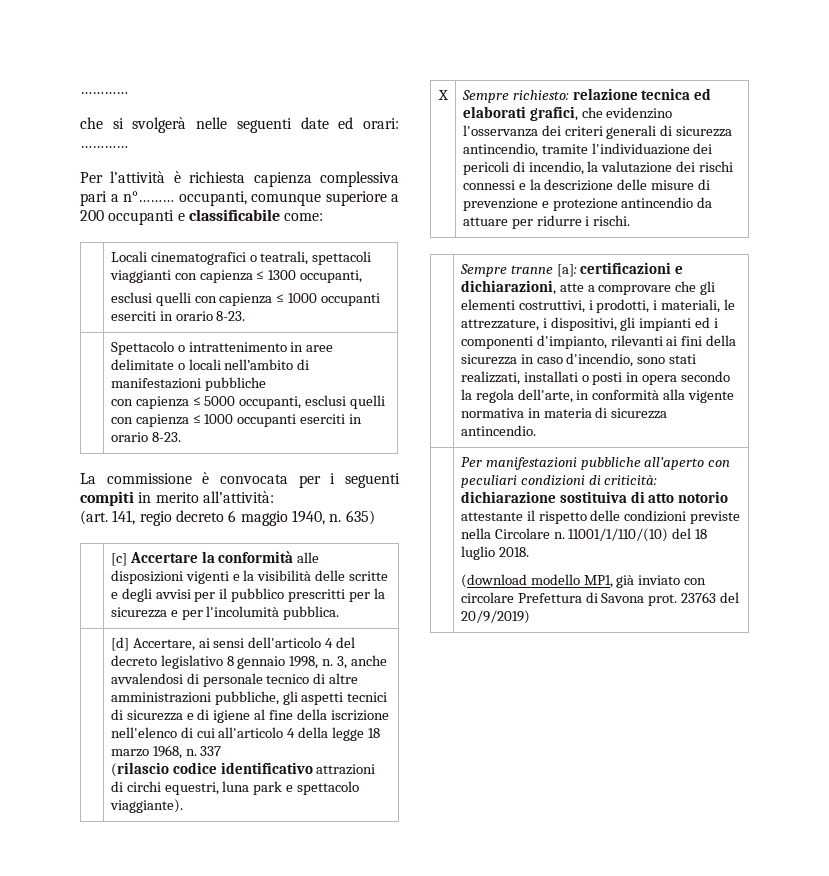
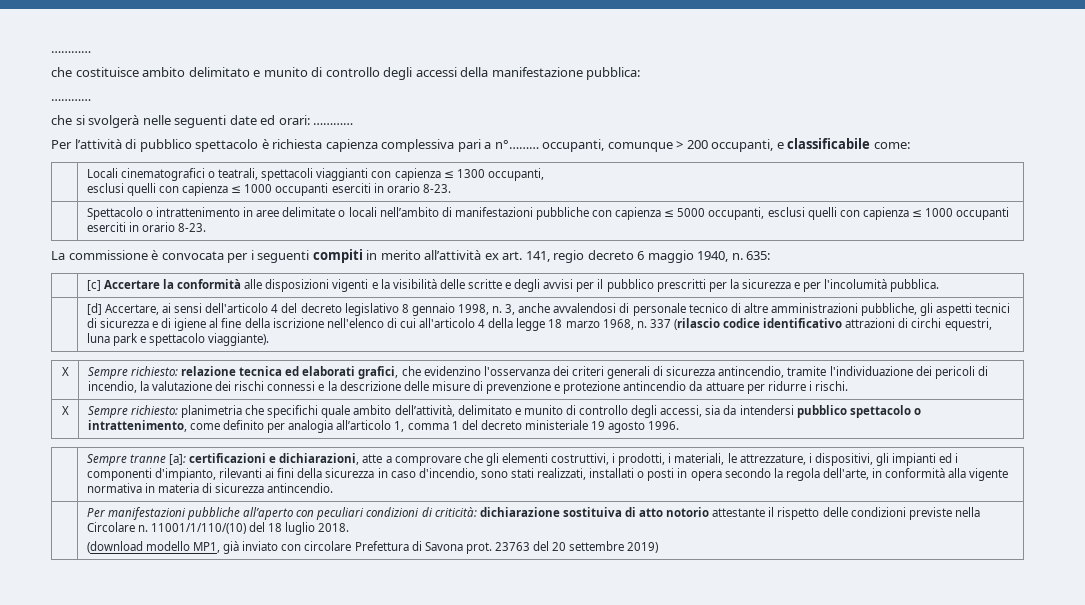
[80,92,128,94] ………… -> [51,51,91,53] [51,67,641,80] [51,99,91,101] ………… // che costituisce ambito delimitato e munito di controllo degli accessi della manifestazione pubblica: // …………
(166, 177) none -> [125,139,259,152] di pubblico spettacolo
[325,191,399,206] [80,210,175,225] superiore a 200 occupanti -> [676,139,774,152] > 200 occupanti,
(266, 384) // -> (589, 213) none
[202,491,274,503] [80,510,108,525] all’attività: // (art. -> [424,250,523,260] all’attività ex art.
[345,510,375,525] 635) -> [746,251,771,260] 635:
(222, 751) // -> (671, 323) none
(631, 220) none -> [61,406,69,415] [87,405,921,418] [87,420,680,433] // X | Sempre richiesto: planimetria che specifichi quale ambito dell’attività, delimitato e munito di controllo degli accessi, sia da intendersi pubblico spettacolo o intrattenimento, come definito per analogia all’articolo 1, comma 1 del decreto ministeriale 19 agosto 1996.
[460,610,530,624] 20/9/2019) -> [552,541,659,553] 20 settembre 2019)

